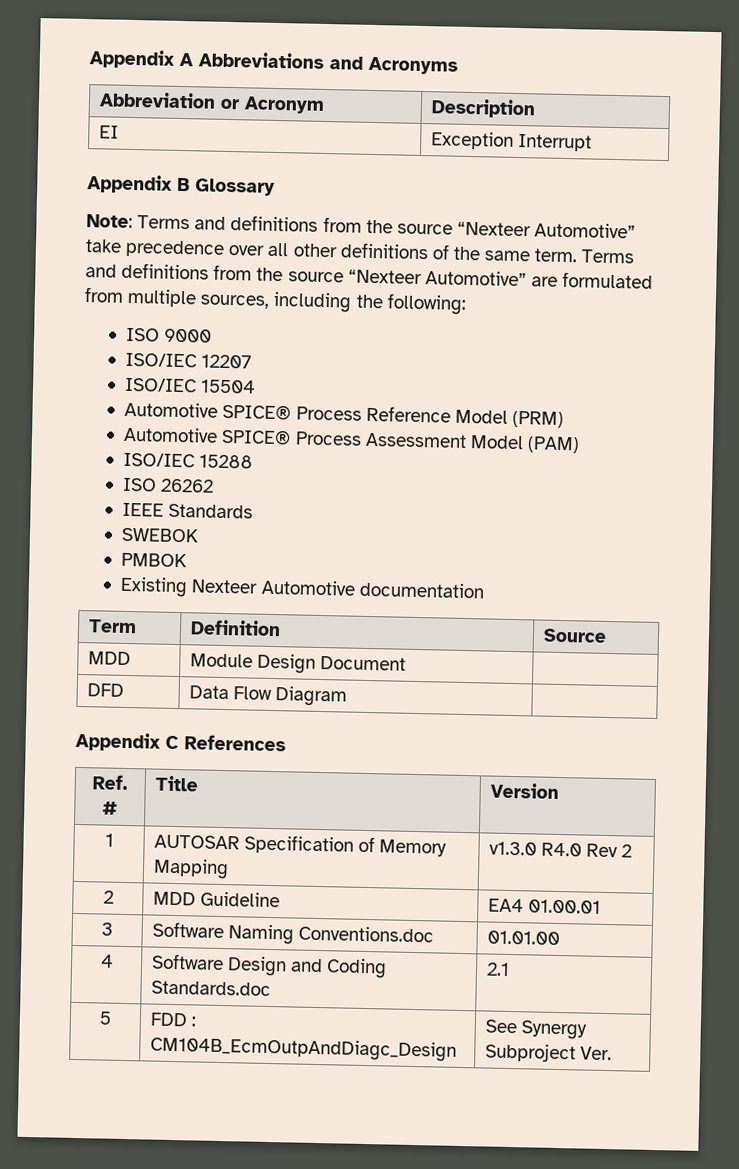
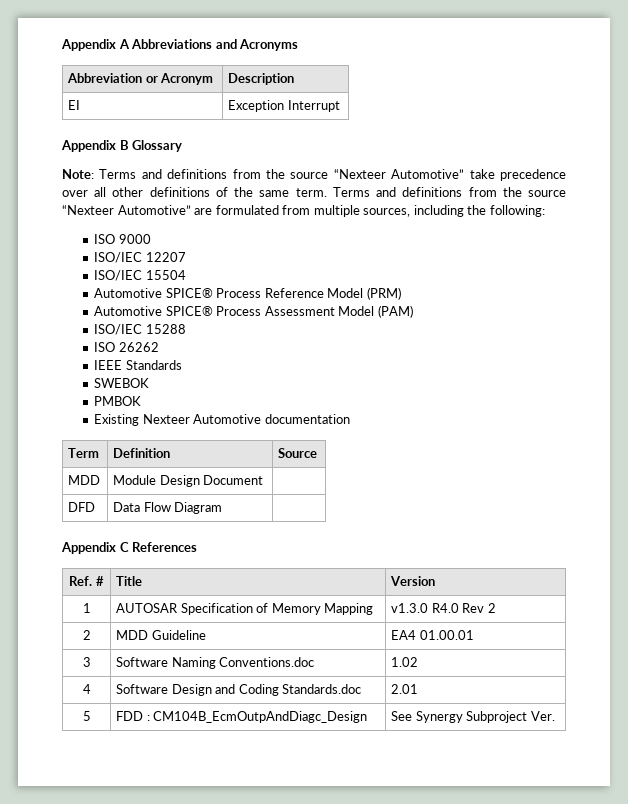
[487,930,561,946] 01.01.00 -> [391,657,419,667] 1.02
[486,962,511,977] 2.1 -> [391,684,419,694] 2.01

